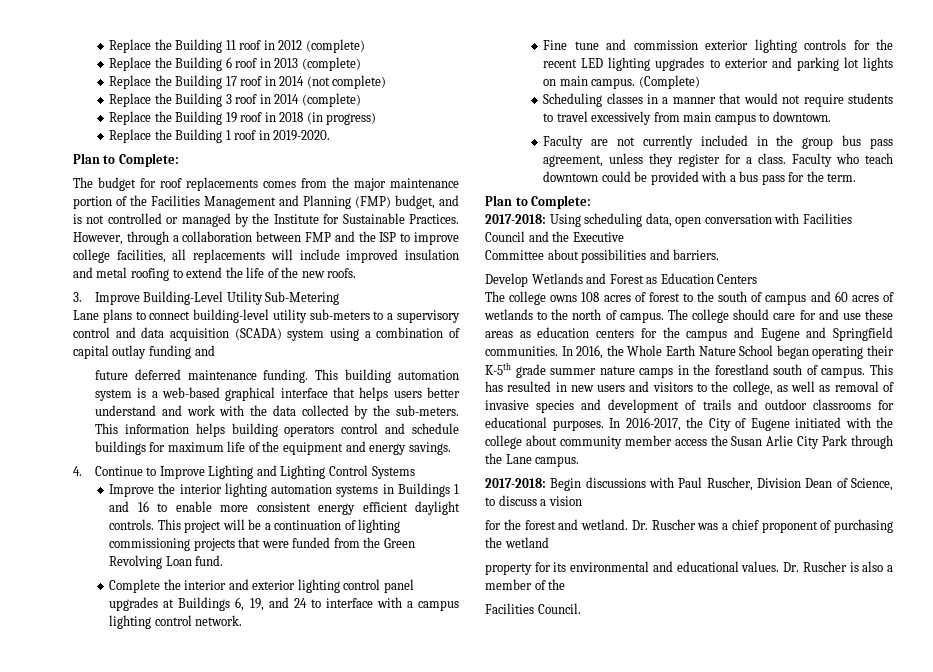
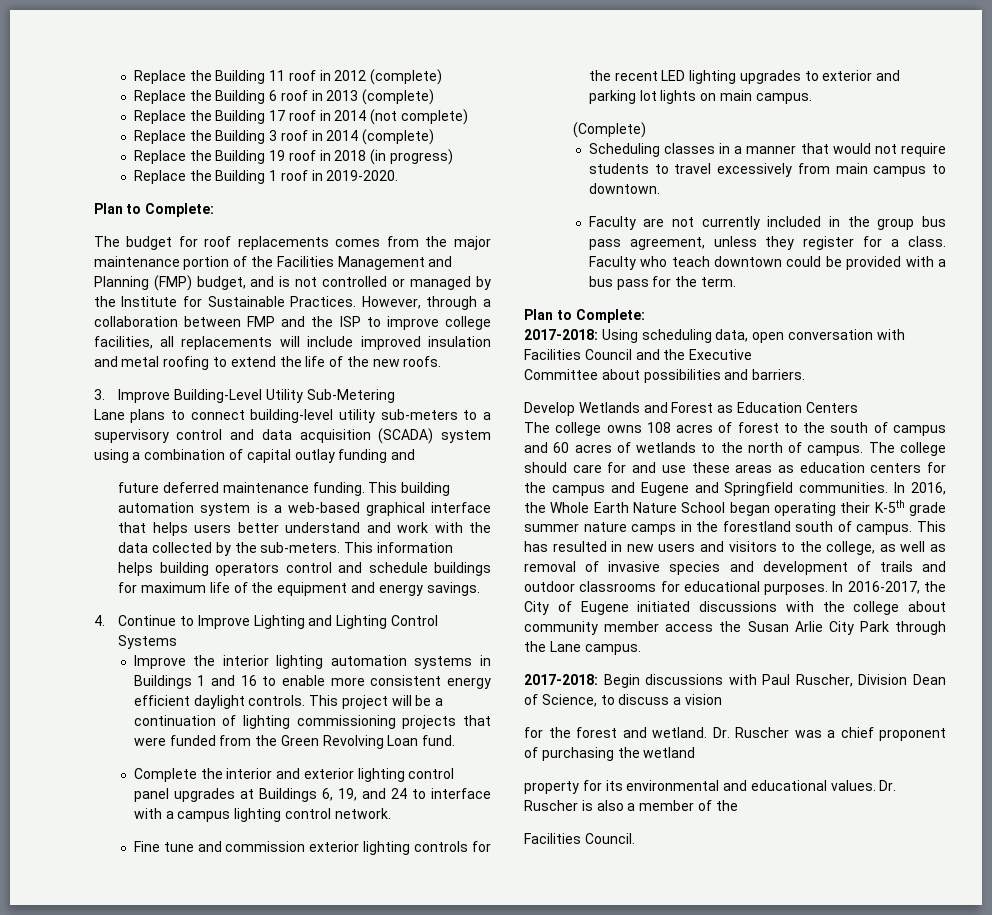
(636, 83) none -> (812, 98) //
(841, 422) none -> [699,601,777,612] discussions

